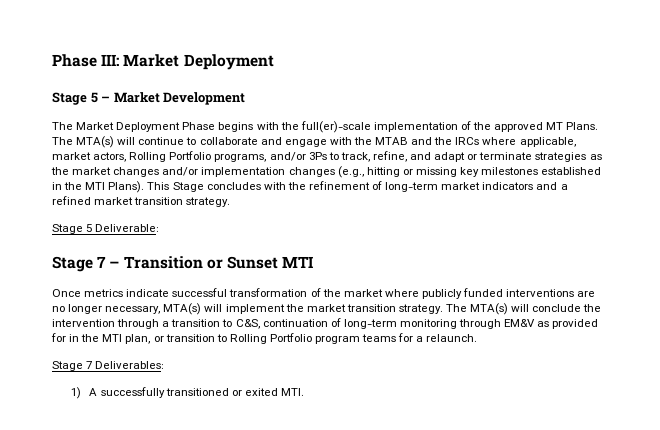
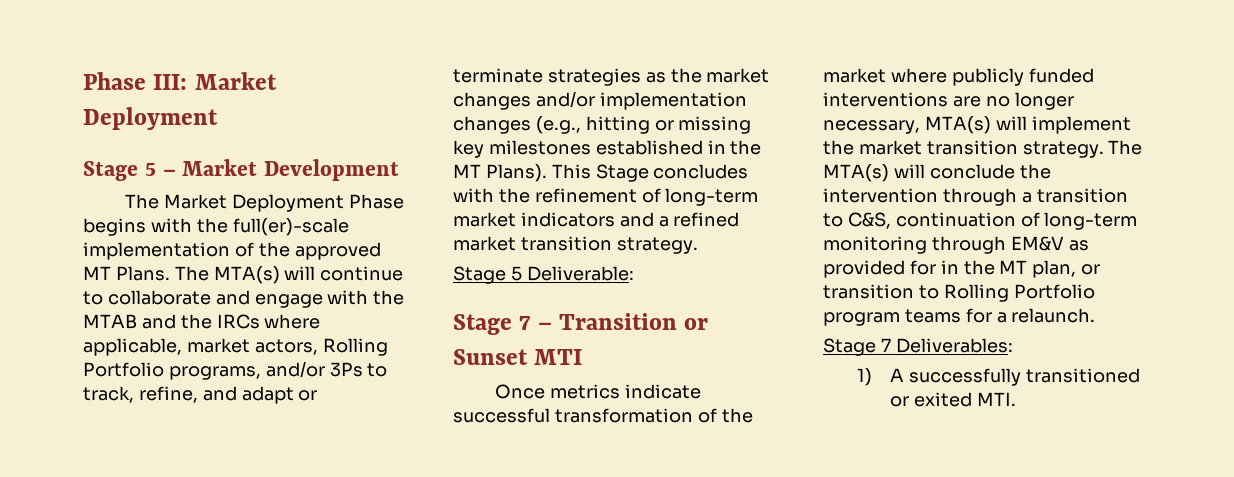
[85,182,106,190] MTI -> [453,164,481,178] MT
[102,334,123,342] MTI -> [999,260,1028,274] MT

